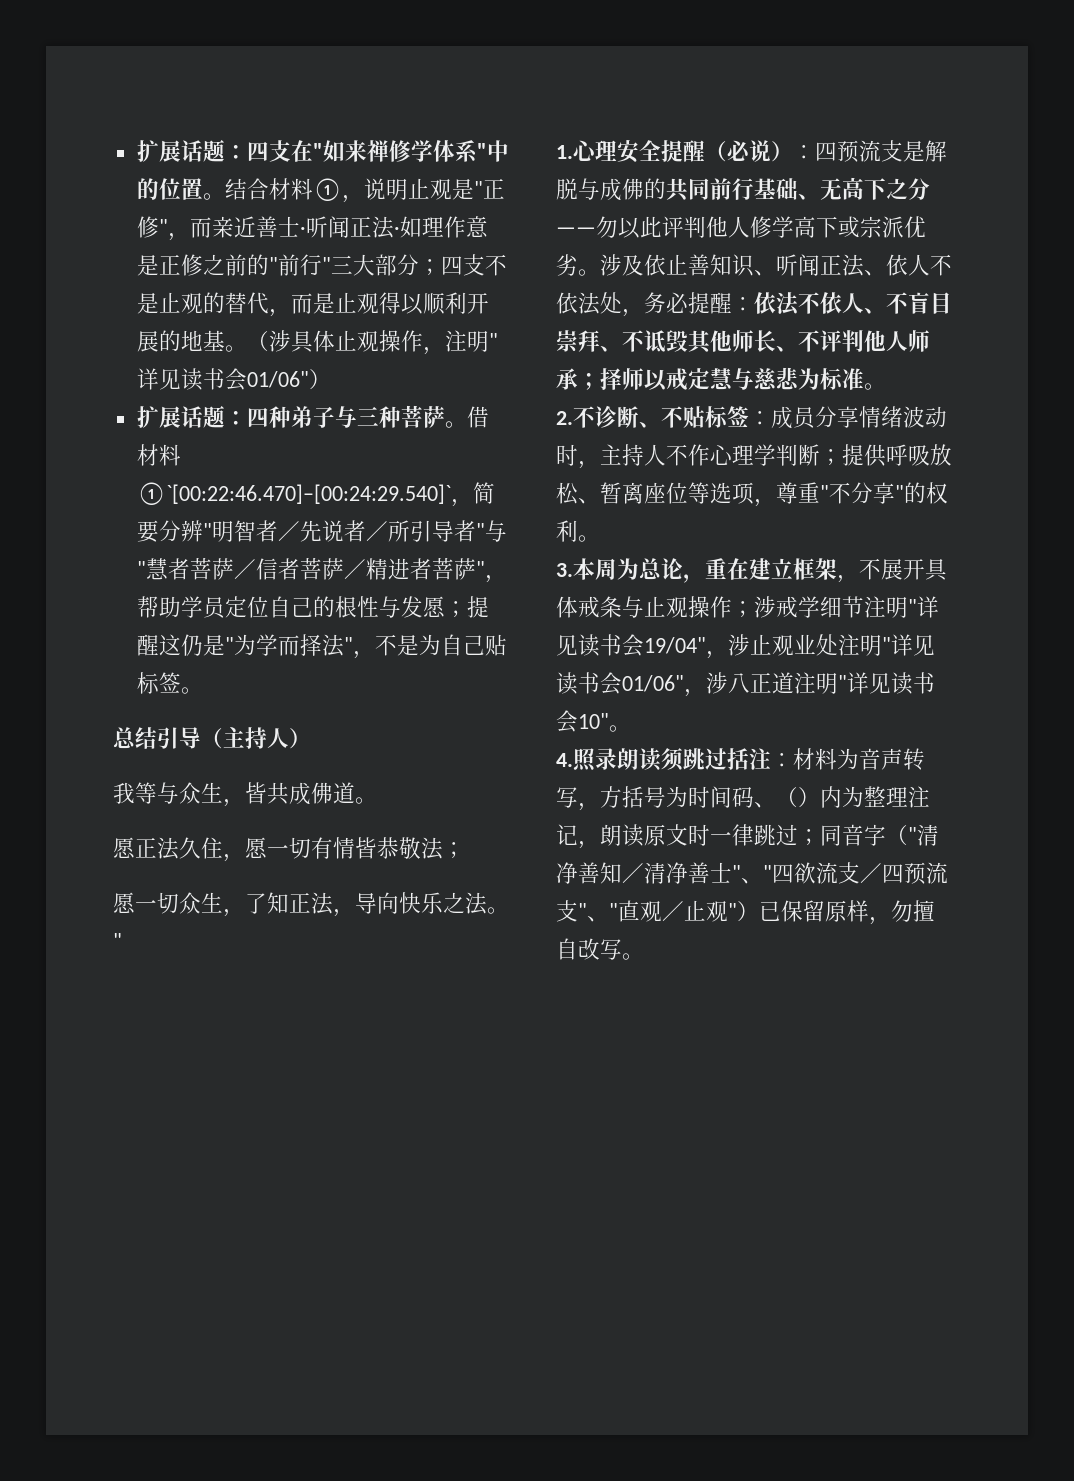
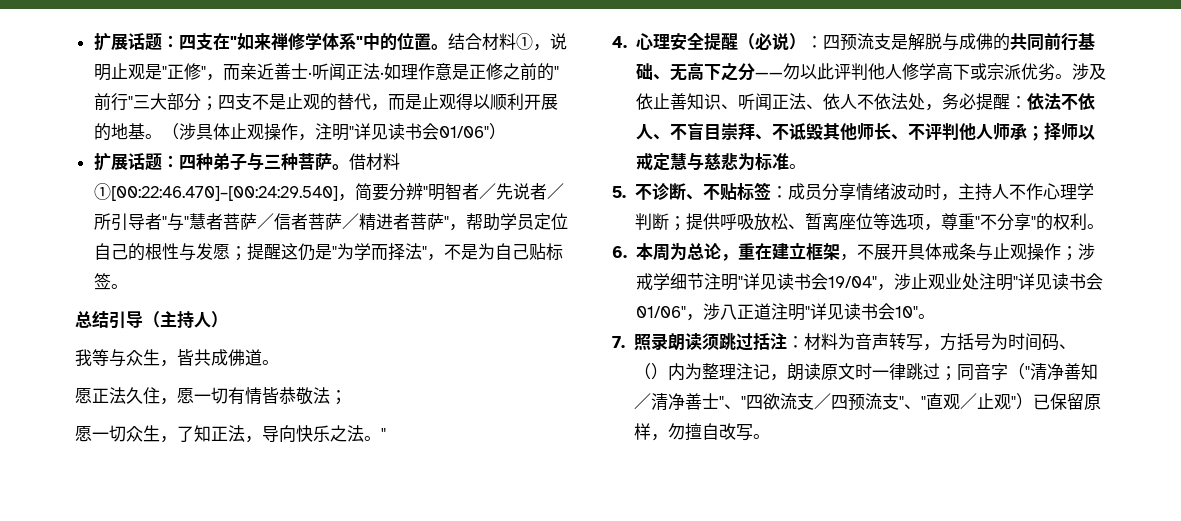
[136,482,451,505] ①`[00:22:46.470]–[00:24:29.540]` -> [93,183,338,201] ①[00:22:46.470]–[00:24:29.540]
[556,145,573,159] 1. -> [612,36,627,48] 4.
[556,411,573,425] 2. -> [612,186,626,198] 5.
[556,563,573,577] 3. -> [612,246,627,258] 6.
[556,753,573,767] 4. -> [612,336,625,348] 7.

